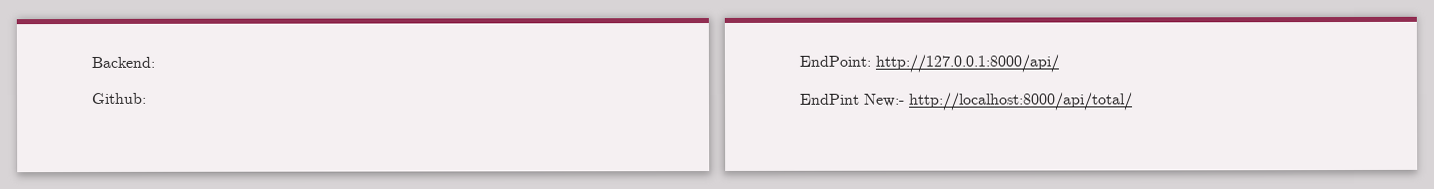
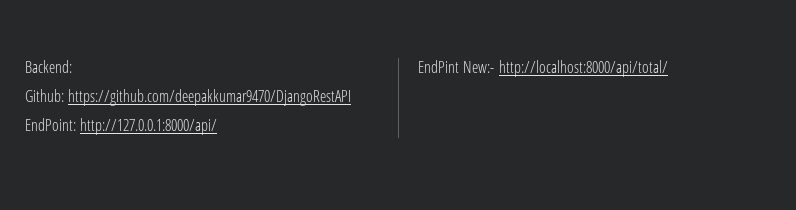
(147, 98) none -> [68,89,352,106] https://github.com/deepakkumar9470/DjangoRestAPI

